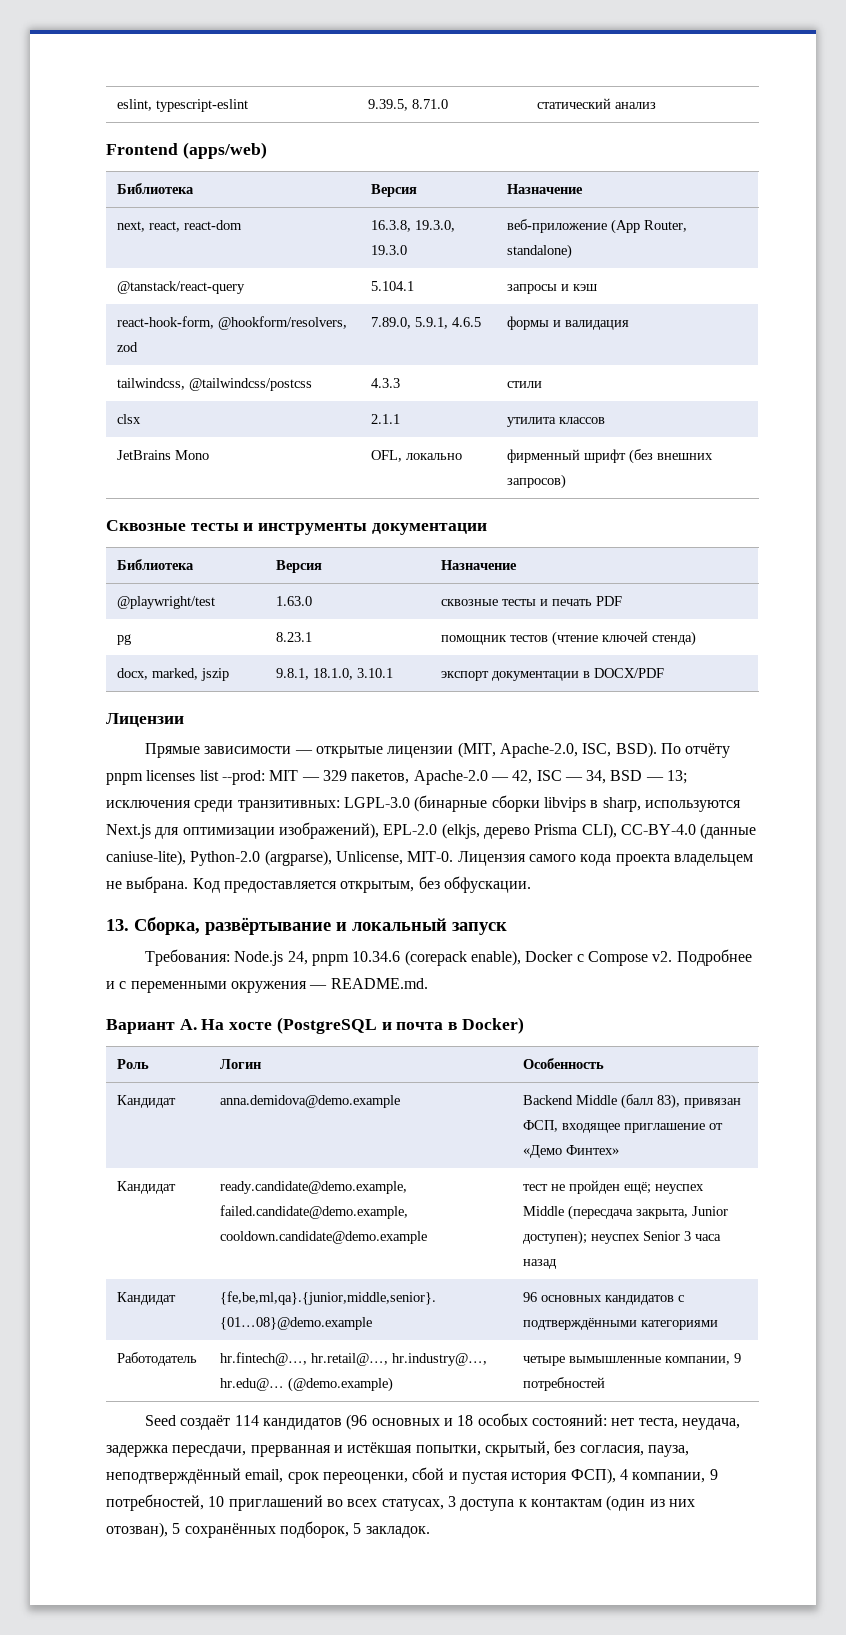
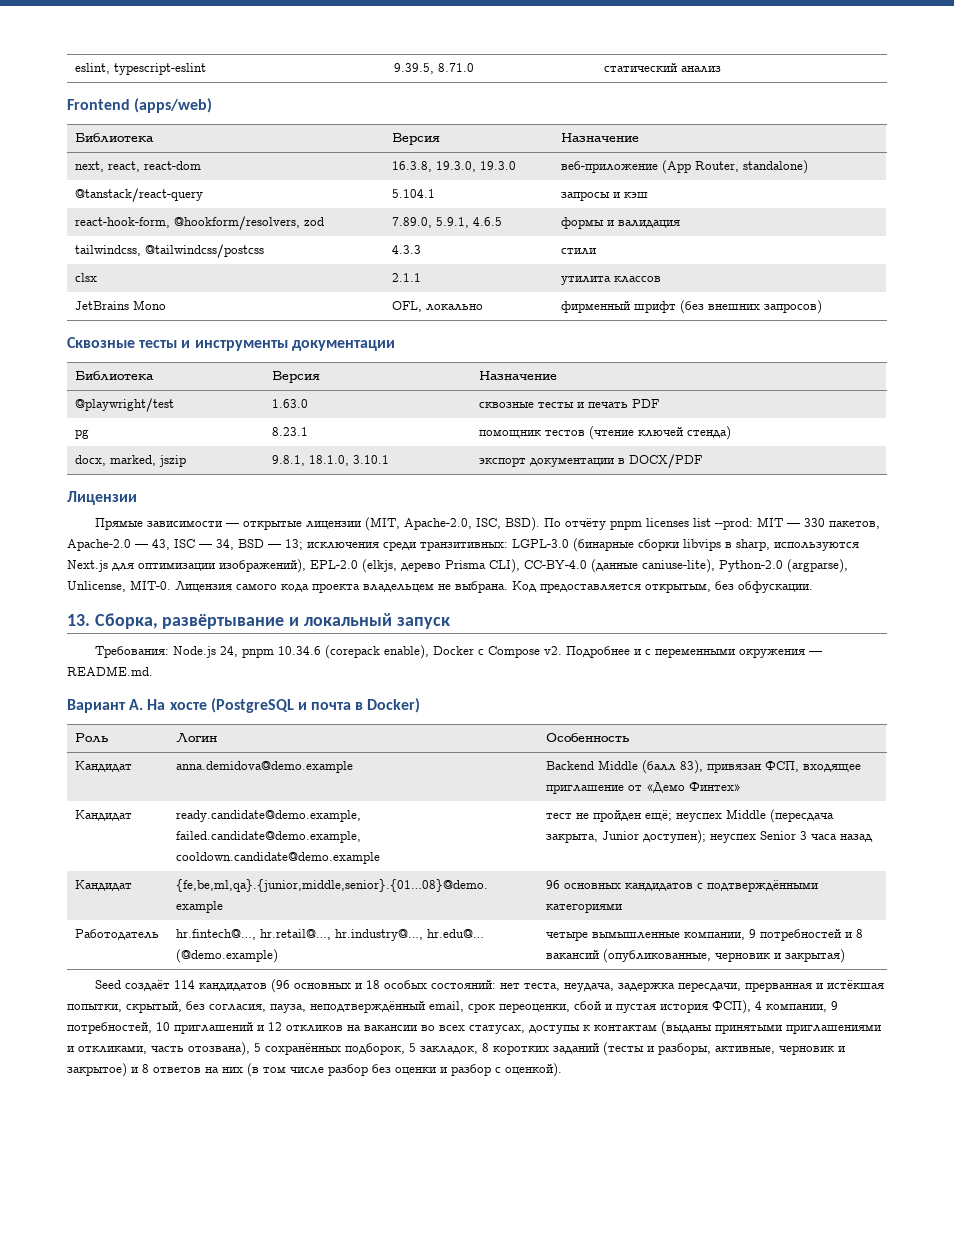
[322,770,347,781] 329 -> [803,518,825,527] 330
[512,770,533,784] 42, -> [152,539,170,550] 43,
(606, 1384) none -> [845,929,864,938] [546,949,846,963] и 8 вакансий (опубликованные, черновик и закрытая)
[326,1495,695,1511] [106,1521,430,1538] во всех статусах, 3 доступа к контактам (один из них отозван), 5 сохранённых подборок, 5 закладок. -> [257,1021,881,1035] [67,1042,845,1056] [67,1063,562,1077] и 12 откликов на вакансии во всех статусах, доступы к контактам (выданы принятыми приглашениями и откликами, часть отозвана), 5 сохранённых подборок, 5 закладок, 8 коротких заданий (тесты и разборы, активные, черновик и закрытое) и 8 ответов на них (в том числе разбор без оценки и разбор с оценкой).

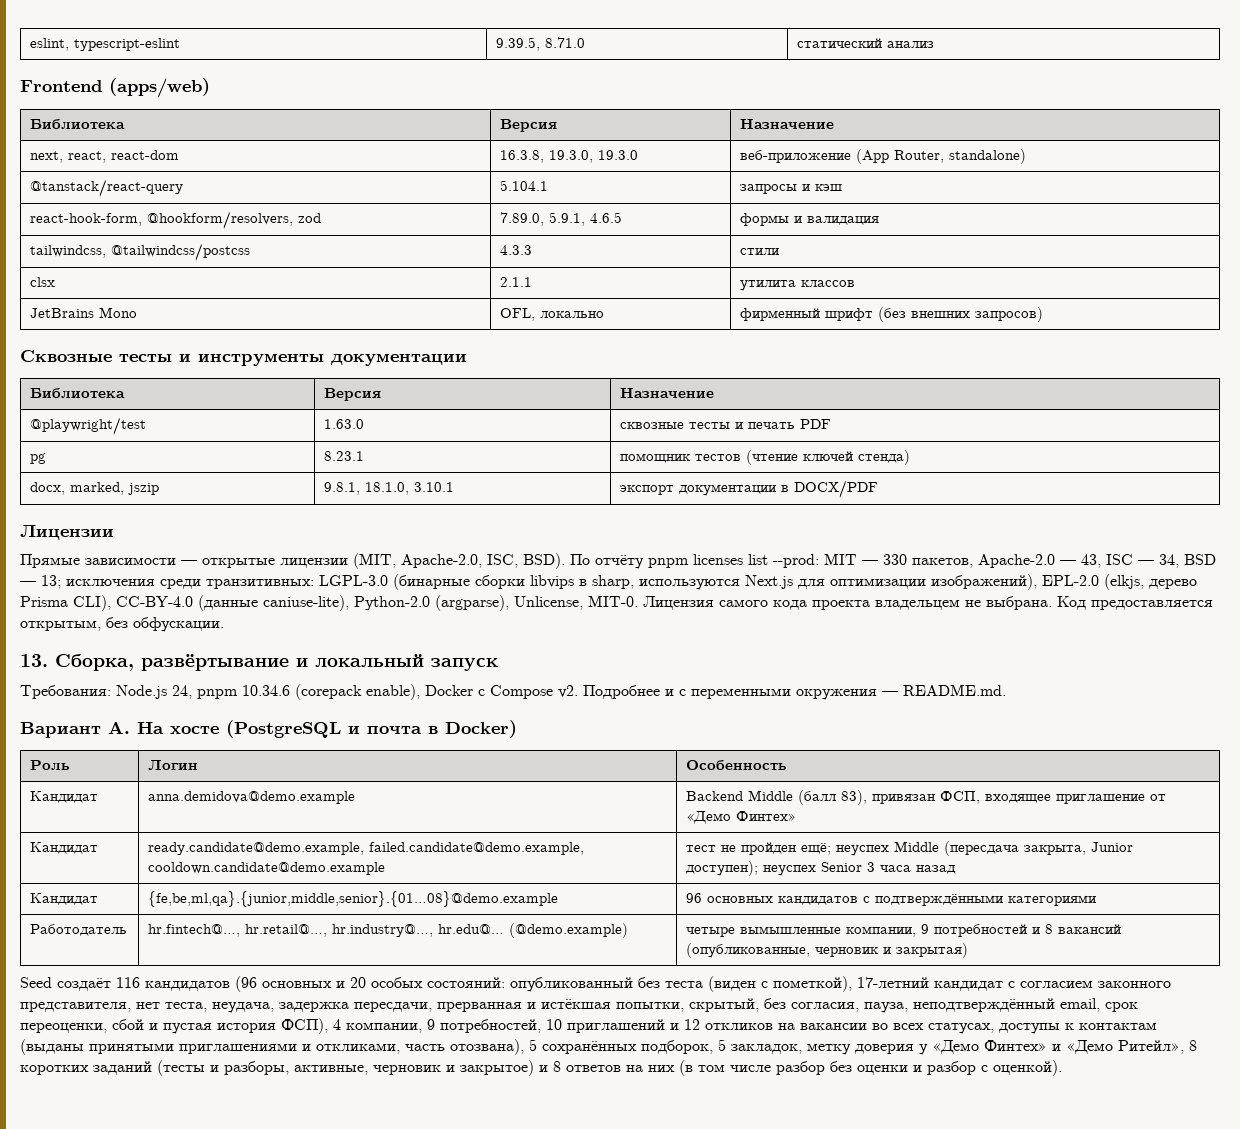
[173,980,195,989] 114 -> [116,977,140,988] 116
[365,980,380,989] 18 -> [350,977,366,988] 20
(496, 984) none -> [510,976,1171,992] [20,1002,131,1012] опубликованный без теста (виден с пометкой), 17-летний кандидат с согласием законного представителя,
(478, 1050) none -> [807,1040,1184,1055] метку доверия у «Демо Финтех» и «Демо Ритейл»,

